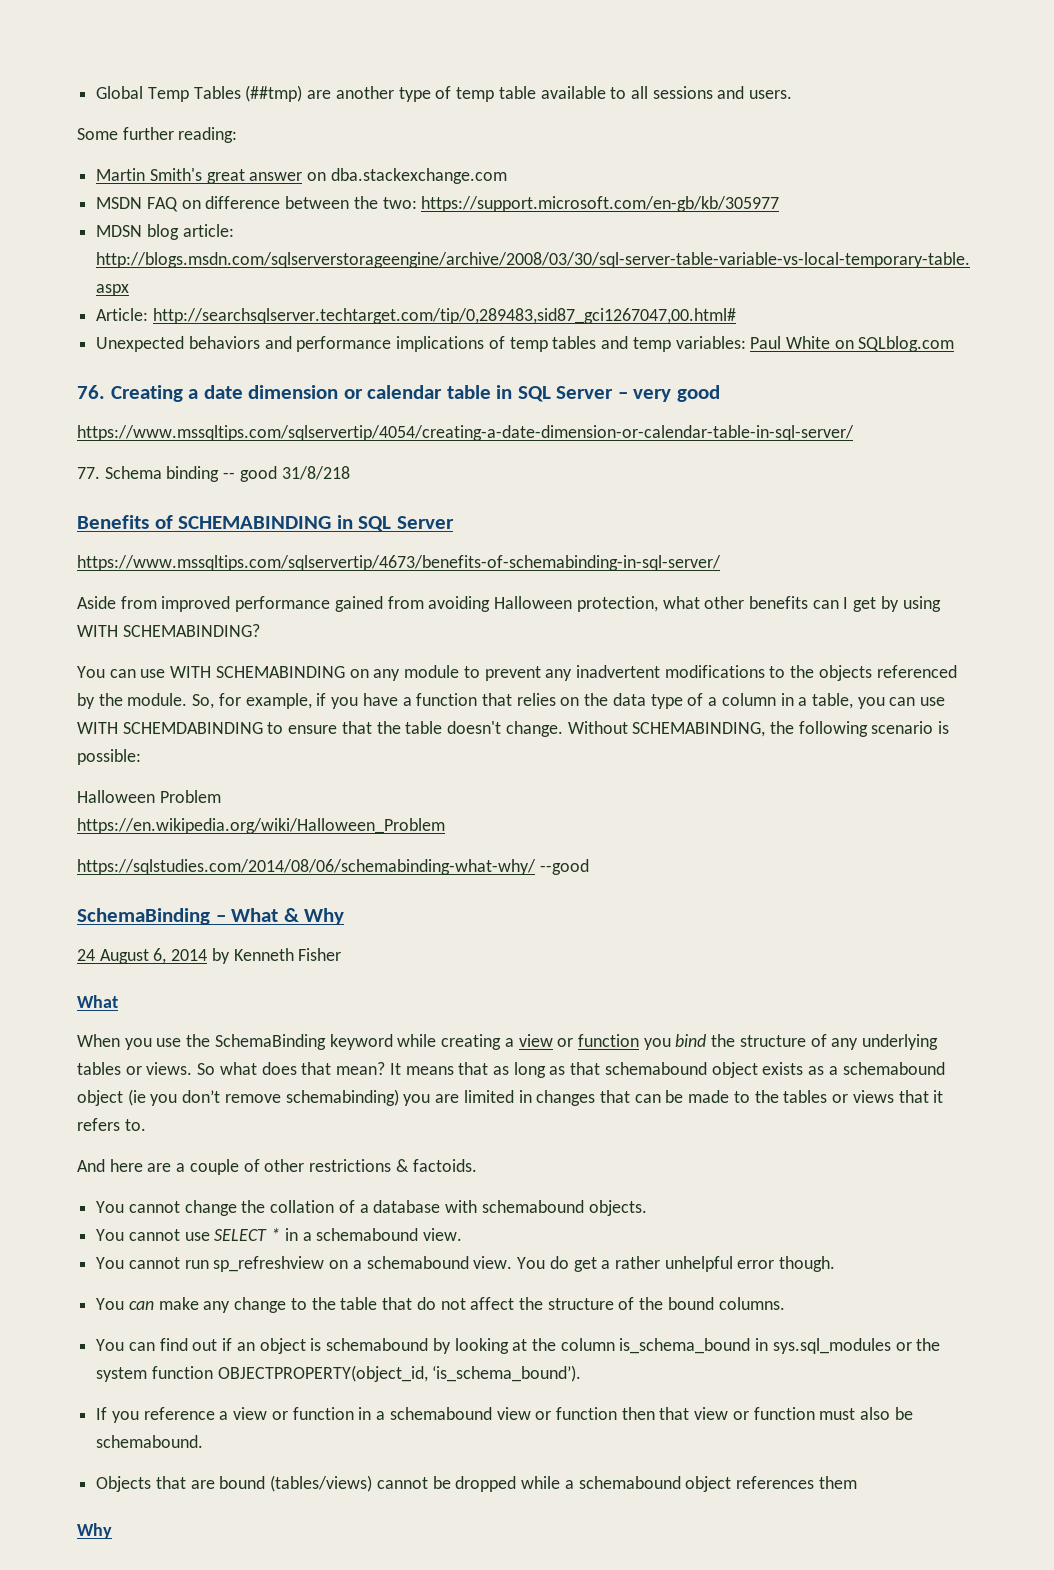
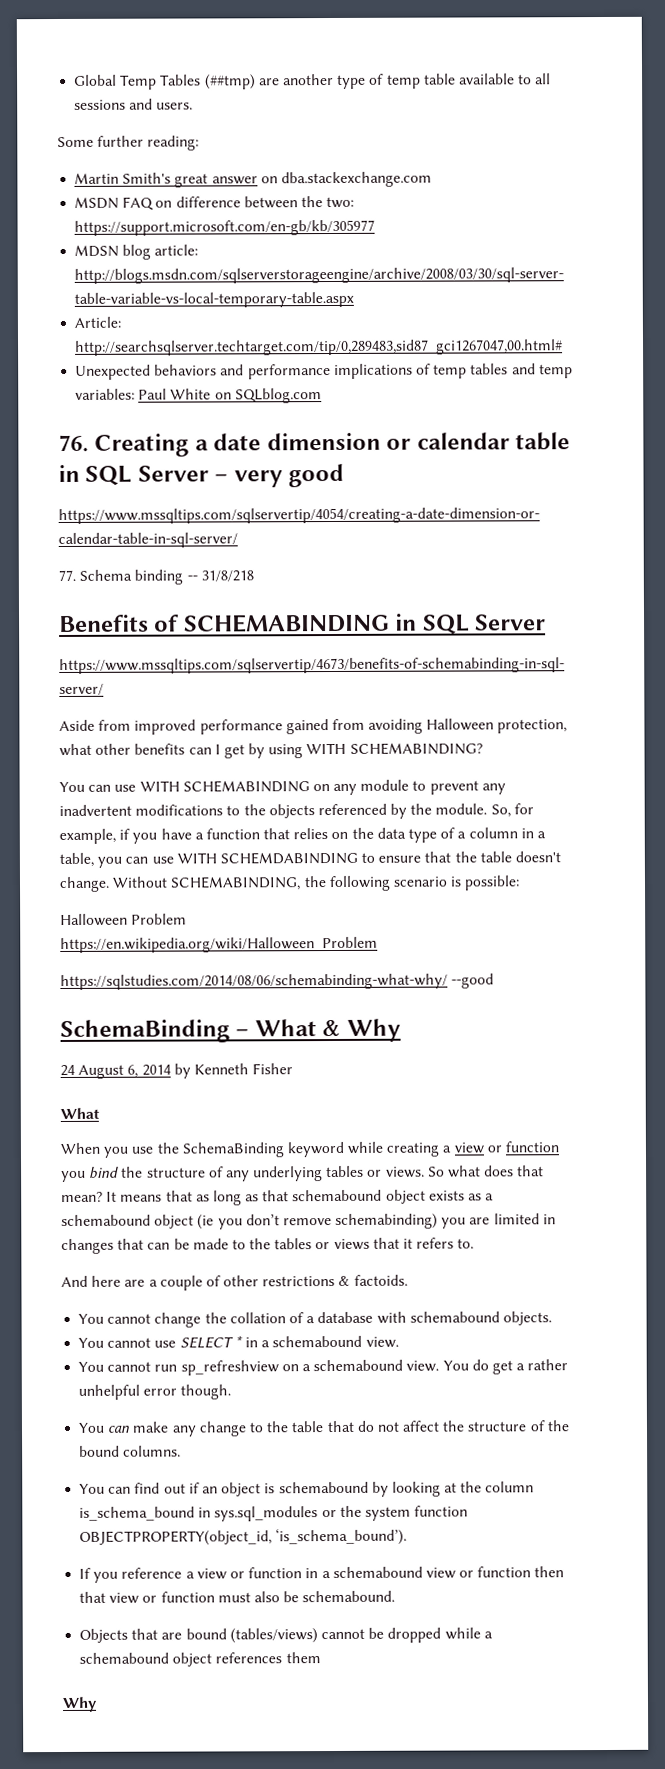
[239,466,277,482] good -> (198, 578) none

